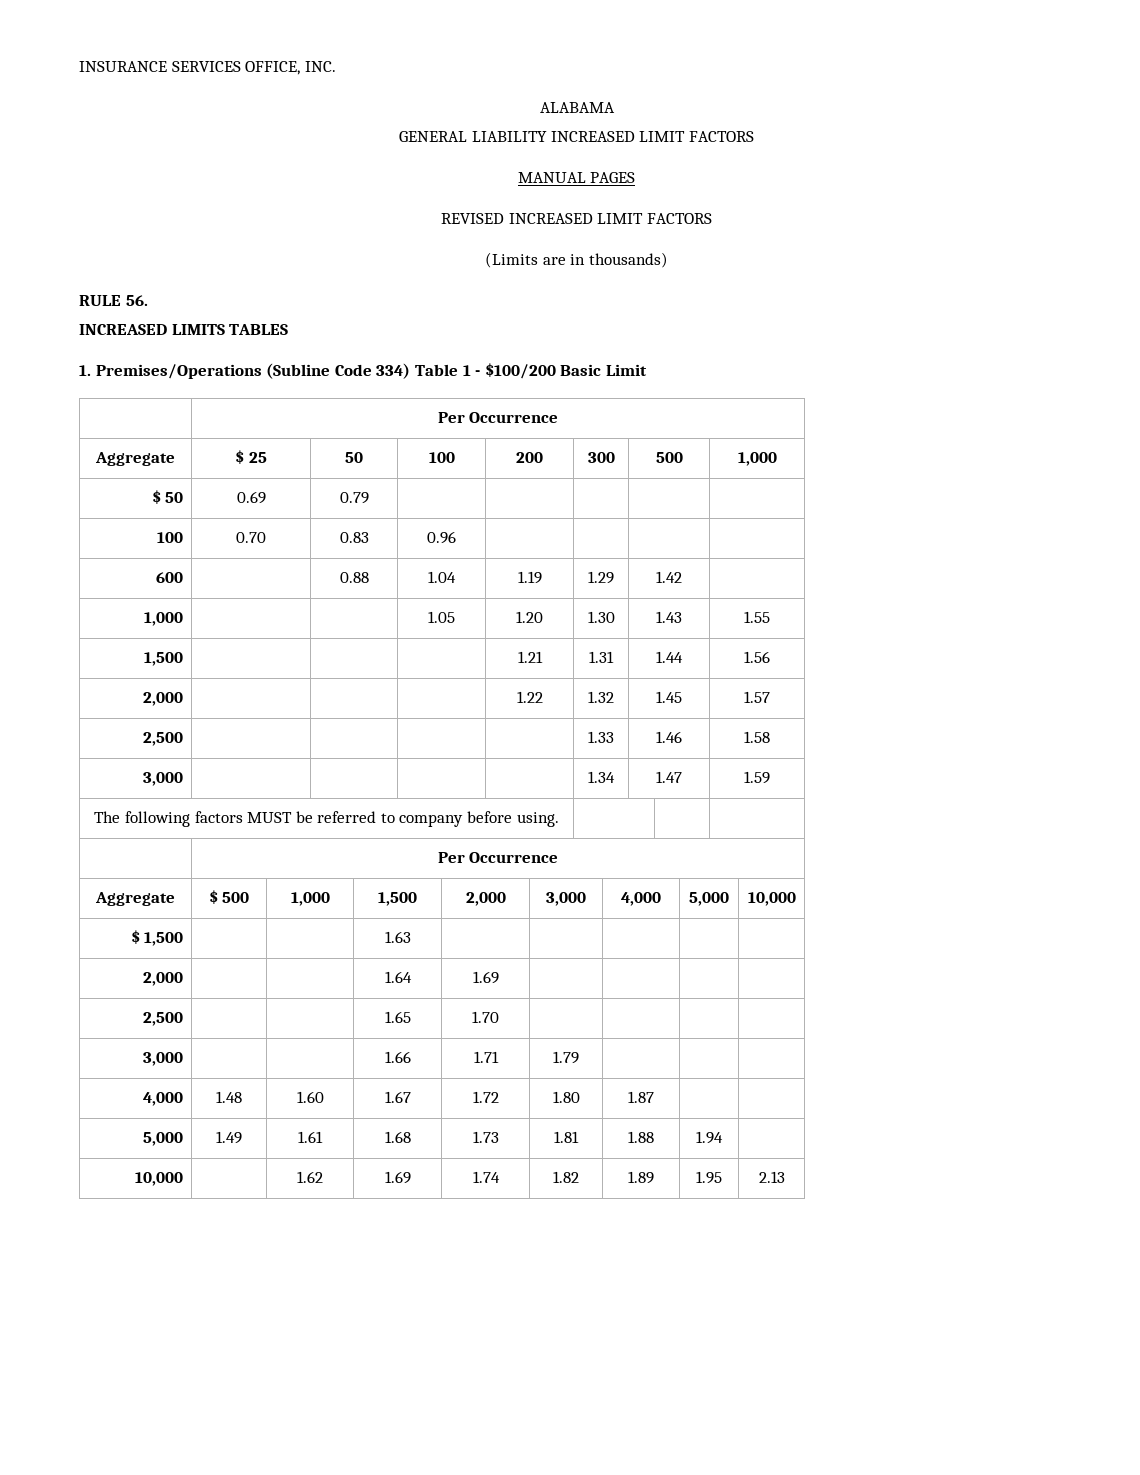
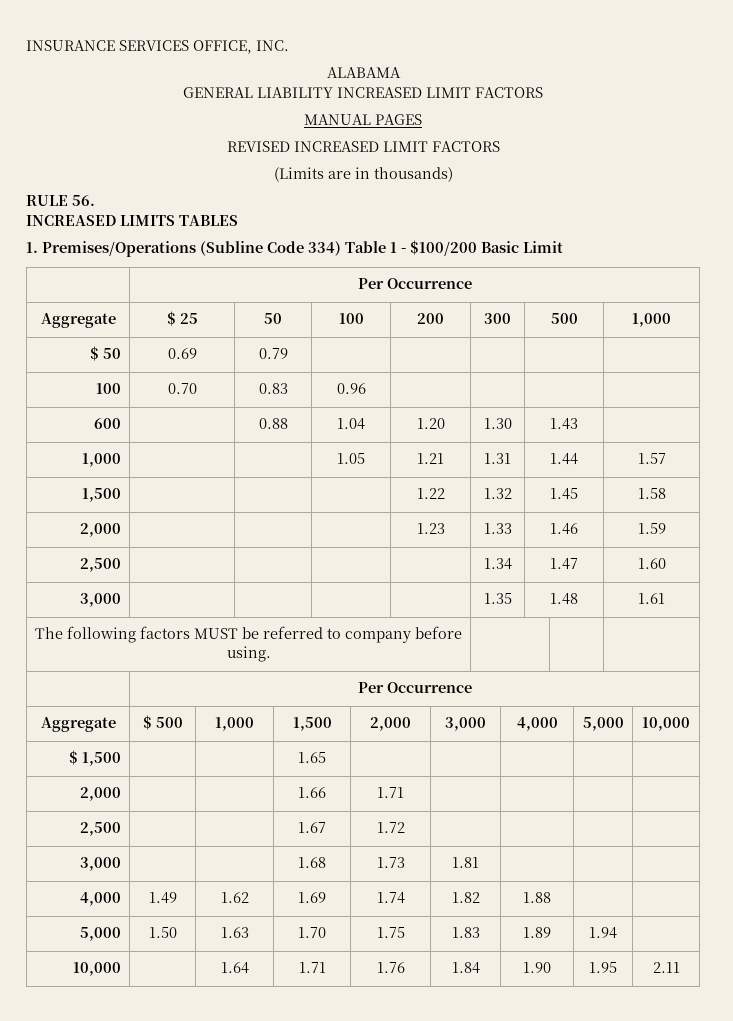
[517,571,542,584] [588,571,614,584] [656,571,682,583] 1.19 | 1.29 | 1.42 -> [416,418,445,429] [483,418,512,429] [550,418,578,430] 1.20 | 1.30 | 1.43
[516,611,543,623] [587,611,615,623] [656,611,682,623] [744,611,770,623] [144,652,184,666] | 1.20 | 1.30 | 1.43 | 1.55 // 1,500 | | | -> (365, 458) none
[744,651,770,663] [143,692,184,706] 1.56 // 2,000 -> [637,453,666,464] [82,488,122,502] 1.57 // 1,500
[744,691,770,703] [143,732,184,746] 1.57 // 2,500 | | | | -> [637,488,666,499] [80,523,122,537] [416,523,445,534] 1.58 // 2,000 | | | | 1.23
[744,731,770,743] [143,772,184,786] 1.58 // 3,000 -> [637,523,666,534] [80,558,122,572] 1.59 // 2,500
[744,771,770,784] 1.59 -> [637,558,666,569] [80,593,122,607] [483,593,512,604] [550,593,578,605] [638,593,665,604] 1.60 // 3,000 | | | | | 1.35 | 1.48 | 1.61
[384,931,411,943] [143,972,184,986] [384,971,412,983] [472,971,499,984] [143,1012,184,1026] [384,1011,411,1023] [472,1011,499,1023] [143,1052,184,1066] [384,1051,411,1063] [473,1051,499,1063] [553,1051,579,1064] [143,1092,184,1106] [216,1091,242,1103] [296,1091,324,1103] [384,1091,411,1103] [472,1091,499,1103] [552,1091,580,1103] [628,1091,654,1103] [143,1132,184,1146] [216,1131,242,1144] [298,1131,323,1143] [384,1131,411,1143] [472,1131,499,1143] [554,1131,579,1143] [628,1131,654,1143] [696,1131,723,1144] [135,1172,184,1186] [297,1171,323,1183] [384,1171,411,1184] [472,1171,500,1183] [553,1171,579,1183] [628,1171,654,1184] 1.63 | | | | | // 2,000 | | | 1.64 | 1.69 | | | | // 2,500 | | | 1.65 | 1.70 | | | | // 3,000 | | | 1.66 | 1.71 | 1.79 | | | // 4,000 | 1.48 | 1.60 | 1.67 | 1.72 | 1.80 | 1.87 | | // 5,000 | 1.49 | 1.61 | 1.68 | 1.73 | 1.81 | 1.88 | 1.94 | // 10,000 | | 1.62 | 1.69 | 1.74 | 1.82 | 1.89 -> [298,752,326,763] [80,787,122,801] [298,787,326,798] [377,787,404,798] [80,822,122,836] [298,822,326,833] [376,822,405,833] [80,857,122,871] [298,857,326,868] [376,857,405,868] [452,857,479,868] [80,892,122,906] [148,892,177,904] [220,892,249,903] [298,892,326,903] [376,892,405,904] [451,892,480,903] [523,892,551,903] [80,927,122,941] [148,927,177,938] [220,927,249,938] [298,927,326,938] [376,927,405,938] [451,927,480,938] [523,927,551,938] [589,927,617,939] [73,962,122,976] [220,962,249,974] [298,962,326,973] [376,962,405,973] [451,962,480,974] [523,962,551,973] 1.65 | | | | | // 2,000 | | | 1.66 | 1.71 | | | | // 2,500 | | | 1.67 | 1.72 | | | | // 3,000 | | | 1.68 | 1.73 | 1.81 | | | // 4,000 | 1.49 | 1.62 | 1.69 | 1.74 | 1.82 | 1.88 | | // 5,000 | 1.50 | 1.63 | 1.70 | 1.75 | 1.83 | 1.89 | 1.94 | // 10,000 | | 1.64 | 1.71 | 1.76 | 1.84 | 1.90
[758,1171,785,1183] 2.13 -> [652,962,680,973] 2.11

